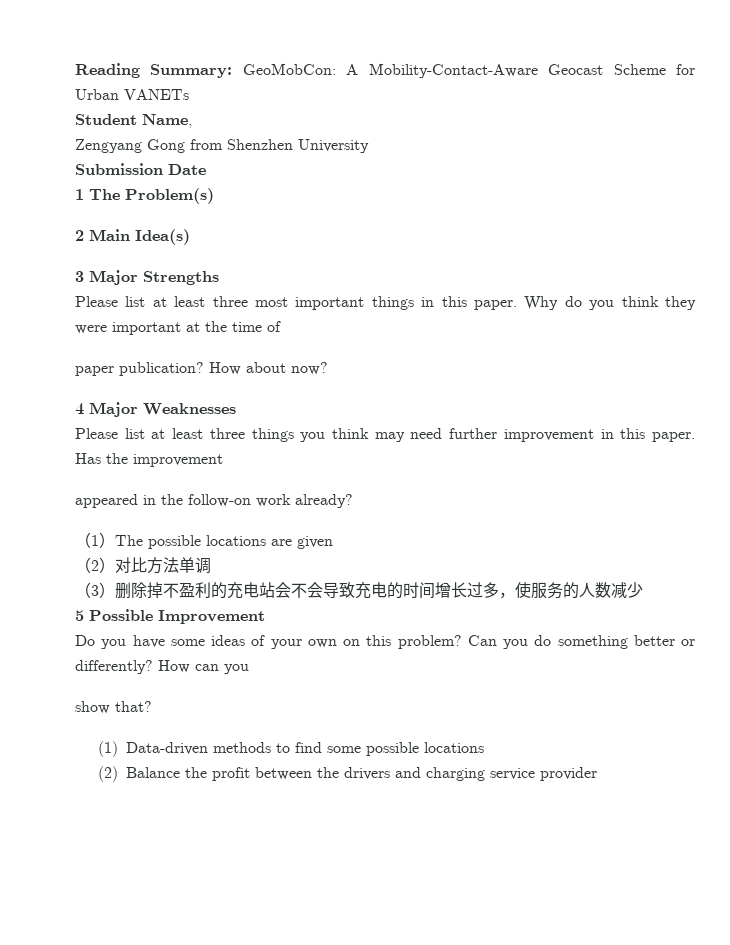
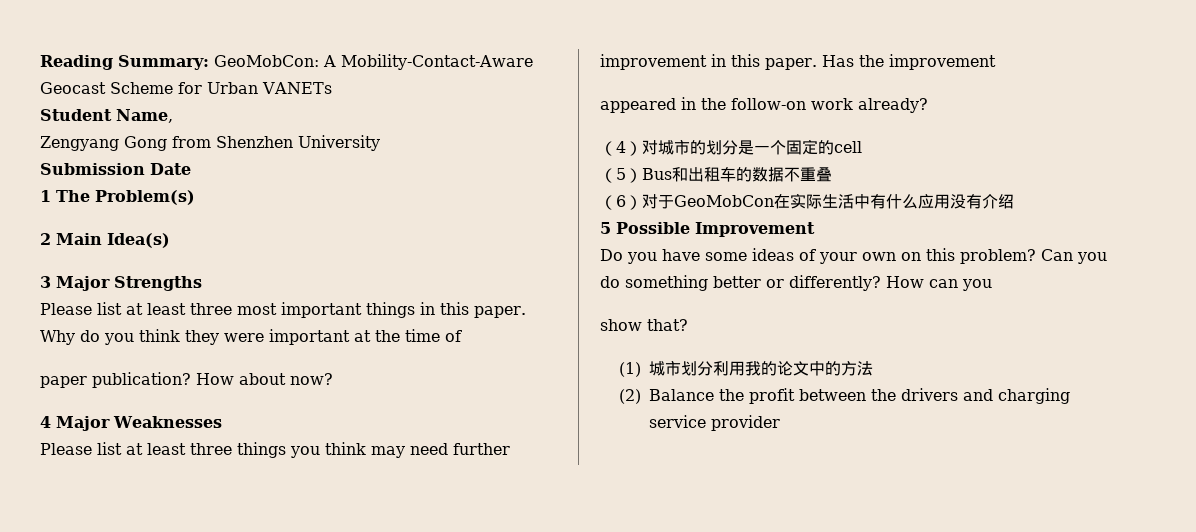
[91,532,333,549] [75,557,211,574] [75,582,643,599] 1）The possible locations are given // （2）对比方法单调 // （3）删除掉不盈利的充电站会不会导致充电的时间增长过多，使服务的人数减少 -> [616,139,862,156] [600,167,832,183] [600,193,1014,210] 4）对城市的划分是一个固定的cell // （5）Bus和出租车的数据不重叠 // （6）对于GeoMobCon在实际生活中有什么应用没有介绍
[125,742,484,756] Data-driven methods to find some possible locations -> [649,360,874,376] 城市划分利用我的论文中的方法

